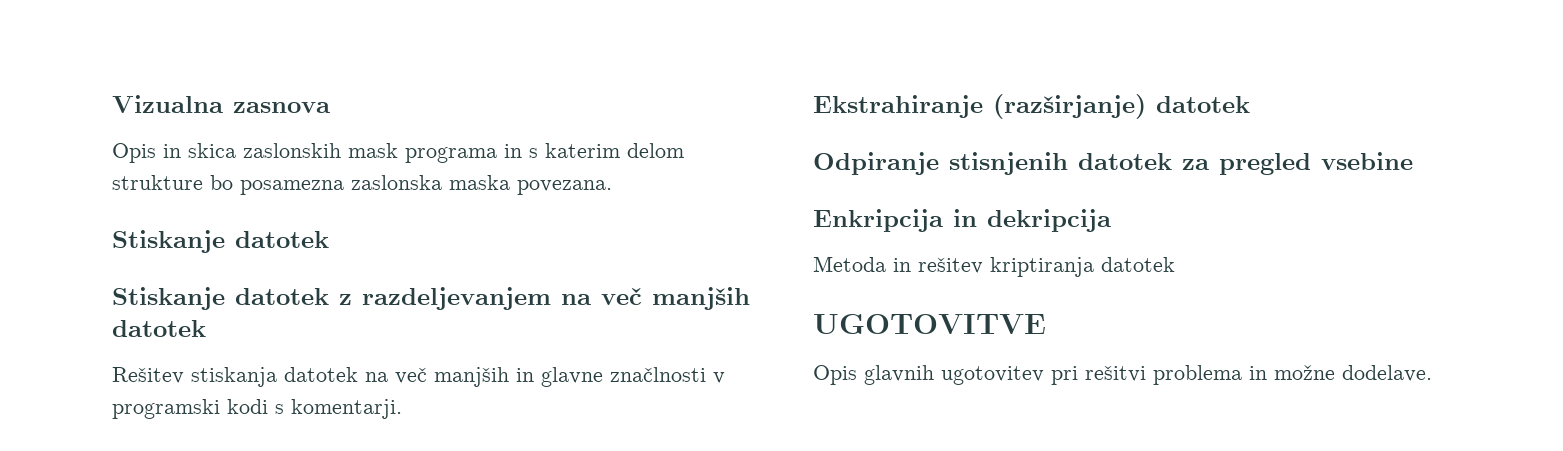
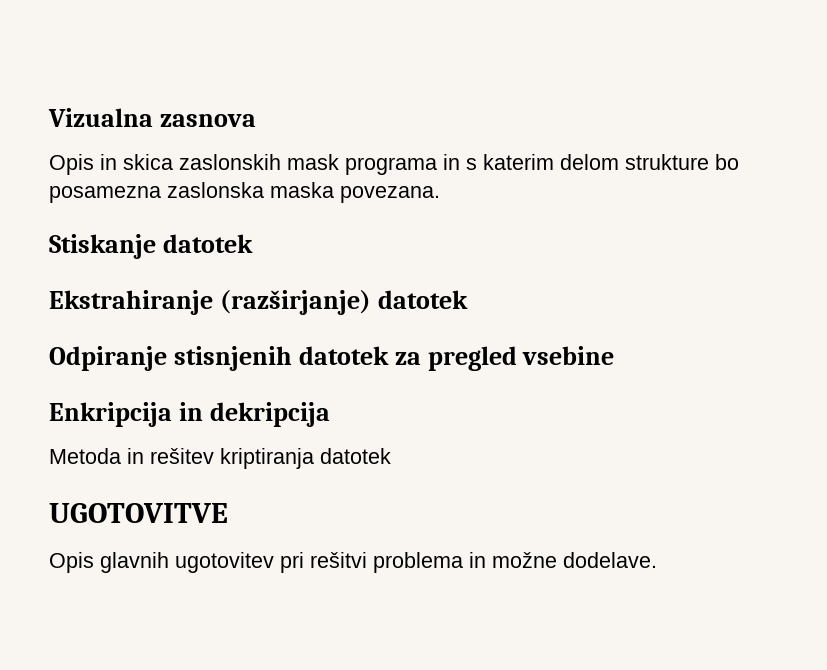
[112,287,750,310] [112,320,206,337] [112,367,725,387] [112,399,402,419] // Stiskanje datotek z razdeljevanjem na več manjših datotek // Rešitev stiskanja datotek na več manjših in glavne značlnosti v programski kodi s komentarji. -> (253, 243) none

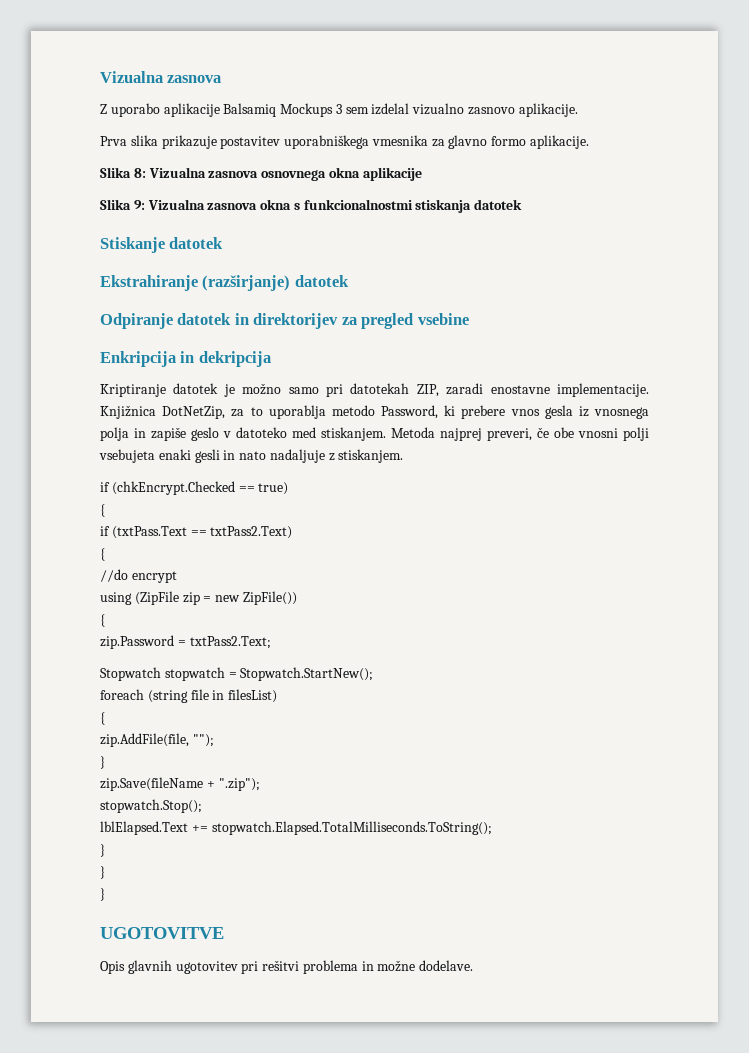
[49,154,739,175] [49,182,440,203] Opis in skica zaslonskih mask programa in s katerim delom strukture bo posamezna zaslonska maska povezana. -> [100,103,578,117] [100,135,590,149] [100,167,422,181] [100,199,523,213] Z uporabo aplikacije Balsamiq Mockups 3 sem izdelal vizualno zasnovo aplikacije. // Prva slika prikazuje postavitev uporabniškega vmesnika za glavno formo aplikacije. // Slika 8: Vizualna zasnova osnovnega okna aplikacije // Slika 9: Vizualna zasnova okna s funkcionalnostmi stiskanja datotek
[173,346,389,371] stisnjenih datotek -> [177,313,339,329] datotek in direktorijev
[49,448,391,469] Metoda in rešitev kriptiranja datotek -> [100,383,649,397] [100,405,649,419] [100,427,649,441] [99,449,404,463] [100,481,289,495] [100,504,105,517] [100,526,293,539] [100,548,105,561] [100,569,177,583] [100,591,297,605] [100,614,105,627] [100,635,271,649] [100,667,374,681] [100,689,278,703] [100,712,105,725] [100,733,214,747] [100,756,105,769] [100,777,260,791] [100,799,202,813] [100,821,492,835] [100,844,105,857] [100,866,105,879] [100,888,105,901] Kriptiranje datotek je možno samo pri datotekah ZIP, zaradi enostavne implementacije. Knjižnica DotNetZip, za to uporablja metodo Password, ki prebere vnos gesla iz vnosnega polja in zapiše geslo v datoteko med stiskanjem. Metoda najprej preveri, če obe vnosni polji vsebujeta enaki gesli in nato nadaljuje z stiskanjem. // if (chkEncrypt.Checked == true) // { // if (txtPass.Text == txtPass2.Text) // { // //do encrypt // using (ZipFile zip = new ZipFile()) // { // zip.Password = txtPass2.Text; // Stopwatch stopwatch = Stopwatch.StartNew(); // foreach (string file in filesList) // { // zip.AddFile(file, ""); // } // zip.Save(fileName + ".zip"); // stopwatch.Stop(); // lblElapsed.Text += stopwatch.Elapsed.TotalMilliseconds.ToString(); // } // } // }

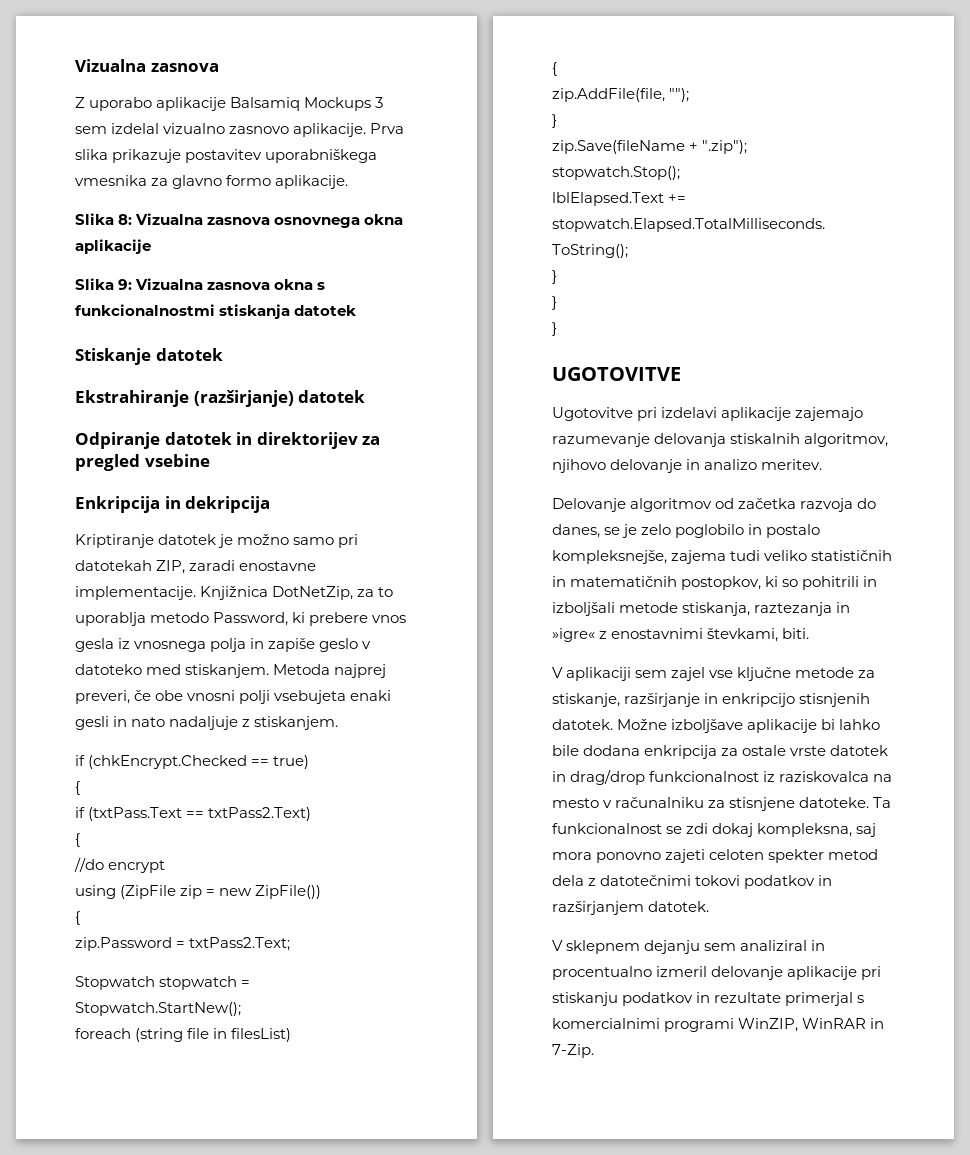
(578, 110) // -> (367, 130) none
[100,960,474,974] Opis glavnih ugotovitev pri rešitvi problema in možne dodelave. -> [552,407,864,421] [552,433,889,447] [552,459,823,473] [552,498,877,512] [552,524,821,538] [552,550,893,564] [552,576,878,590] [552,602,851,616] [552,628,810,642] [552,667,876,681] [552,693,871,707] [552,719,881,733] [552,745,889,759] [552,769,893,785] [552,797,892,811] [552,823,877,837] [552,849,879,863] [552,875,833,889] [552,901,710,915] [552,940,826,954] [552,966,882,980] [552,992,865,1006] [552,1018,885,1032] [552,1044,594,1058] Ugotovitve pri izdelavi aplikacije zajemajo razumevanje delovanja stiskalnih algoritmov, njihovo delovanje in analizo meritev. // Delovanje algoritmov od začetka razvoja do danes, se je zelo poglobilo in postalo kompleksnejše, zajema tudi veliko statističnih in matematičnih postopkov, ki so pohitrili in izboljšali metode stiskanja, raztezanja in »igre« z enostavnimi števkami, biti. // V aplikaciji sem zajel vse ključne metode za stiskanje, razširjanje in enkripcijo stisnjenih datotek. Možne izboljšave aplikacije bi lahko bile dodana enkripcija za ostale vrste datotek in drag/drop funkcionalnost iz raziskovalca na mesto v računalniku za stisnjene datoteke. Ta funkcionalnost se zdi dokaj kompleksna, saj mora ponovno zajeti celoten spekter metod dela z datotečnimi tokovi podatkov in razširjanjem datotek. // V sklepnem dejanju sem analiziral in procentualno izmeril delovanje aplikacije pri stiskanju podatkov in rezultate primerjal s komercialnimi programi WinZIP, WinRAR in 7-Zip.

